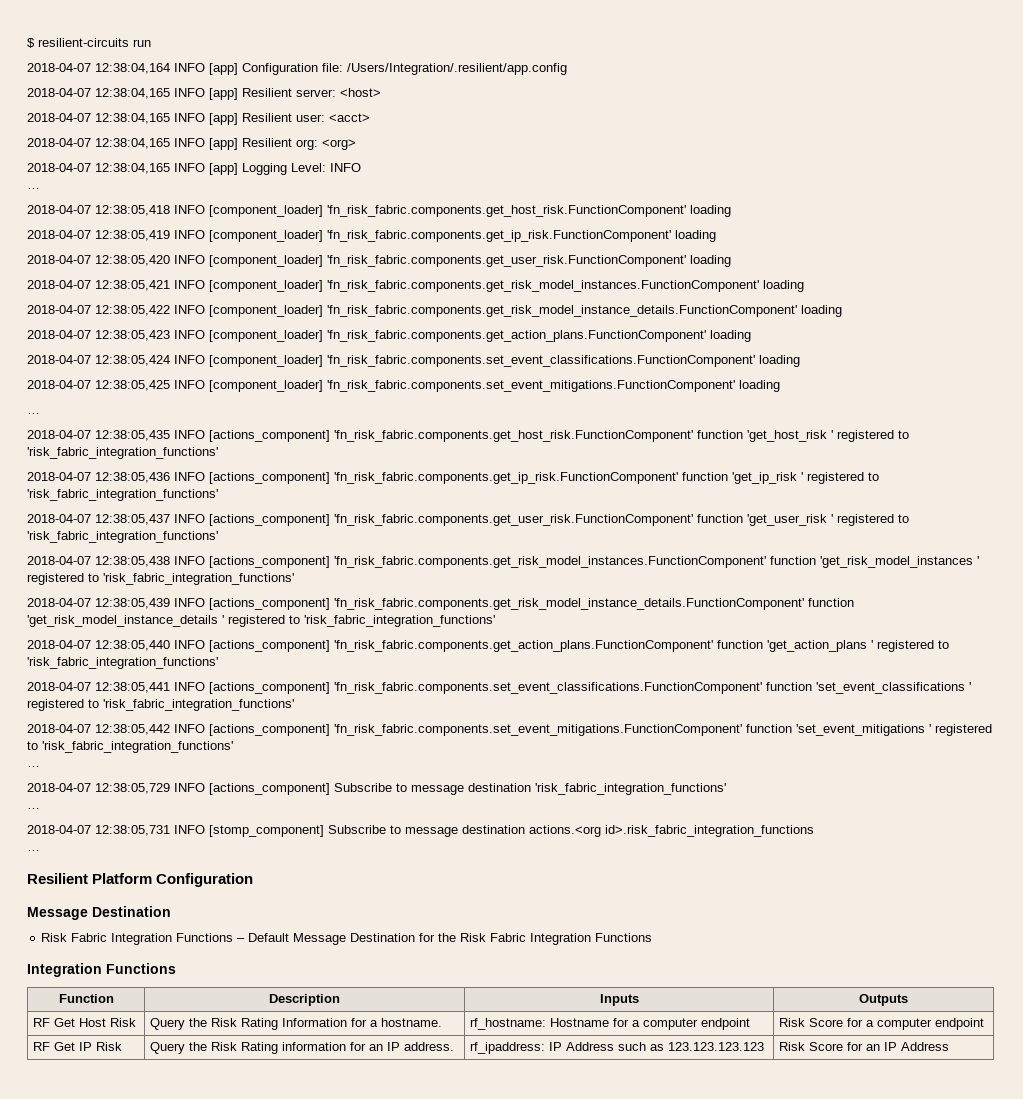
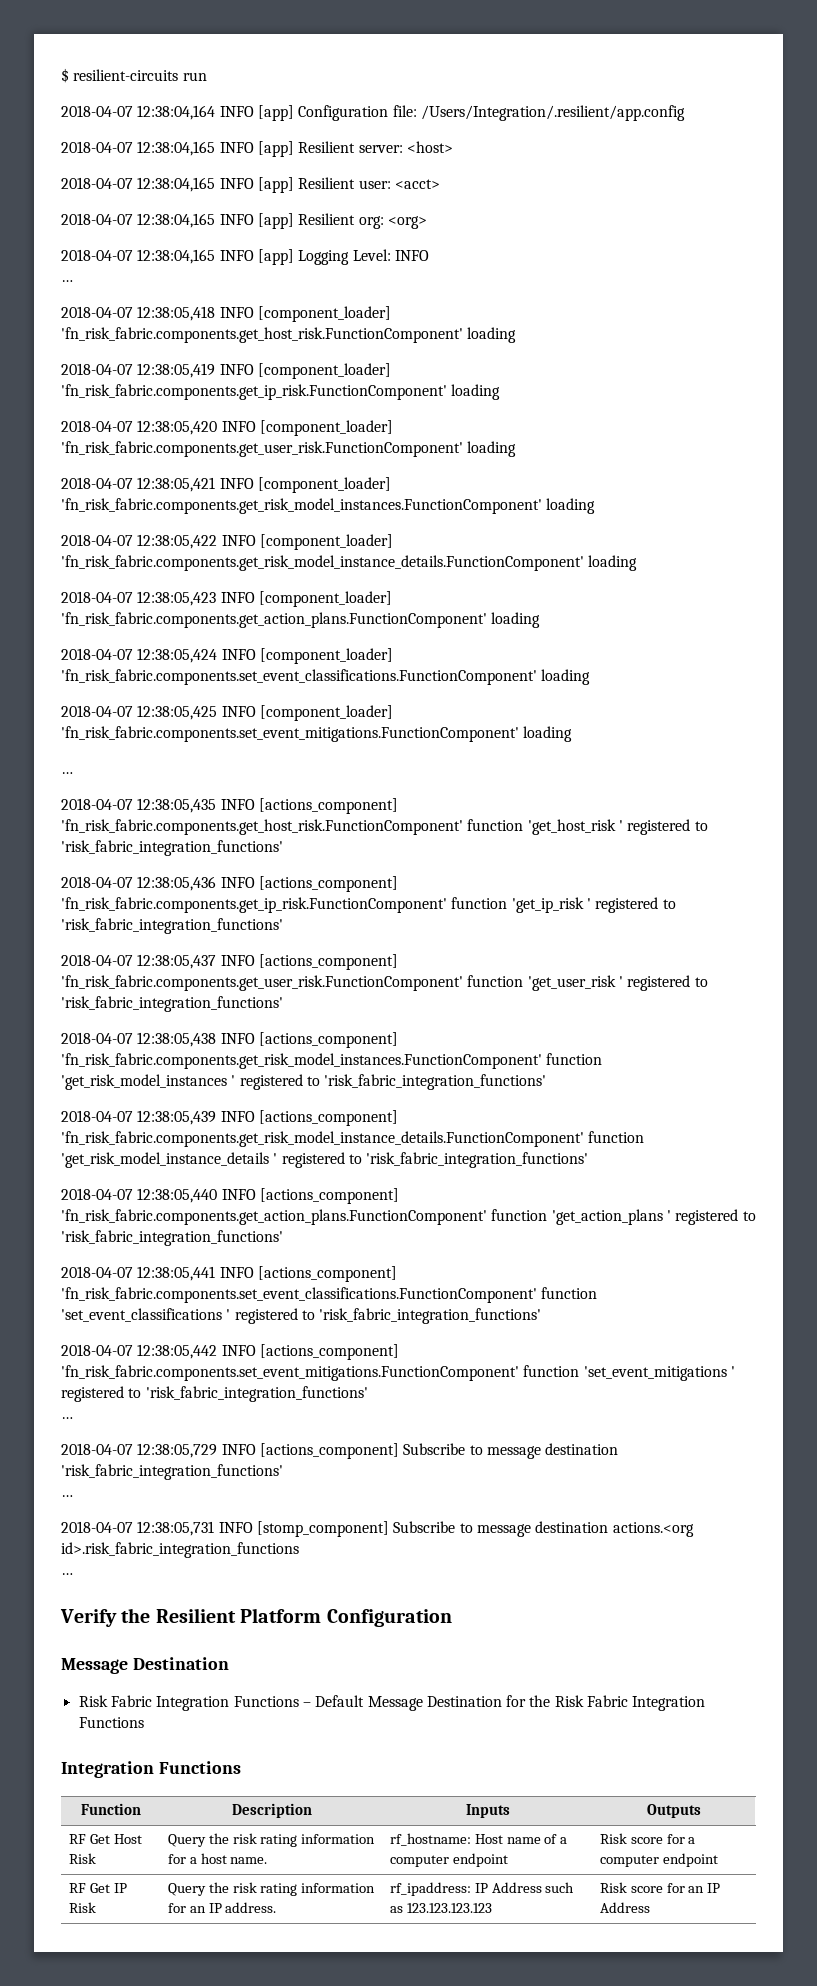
(40, 850) none -> [60,1608,151,1627] Verify the
[211,1018,443,1030] [470,1018,630,1030] Risk Rating Information for a hostname. | rf_hostname: Hostname for -> [232,1833,376,1847] [167,1853,268,1864] [389,1833,558,1846] risk rating information for a host name. | rf_hostname: Host name of
[809,1018,844,1027] Score -> [630,1837,663,1844] score
[211,1042,279,1054] Risk Rating -> [232,1882,298,1896] risk rating
[809,1042,844,1051] Score -> [630,1886,663,1893] score

